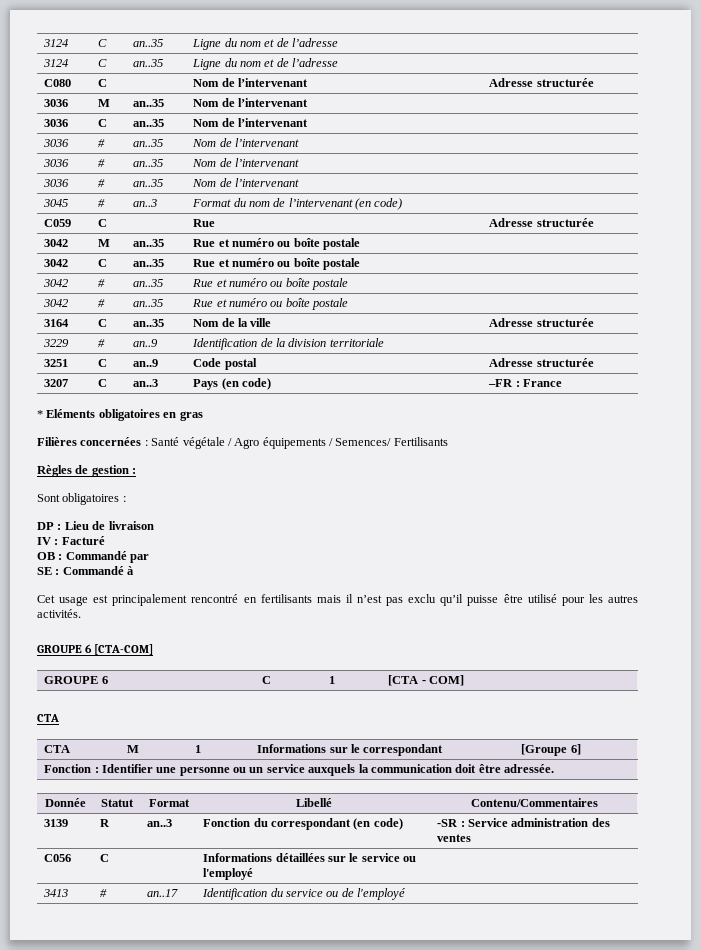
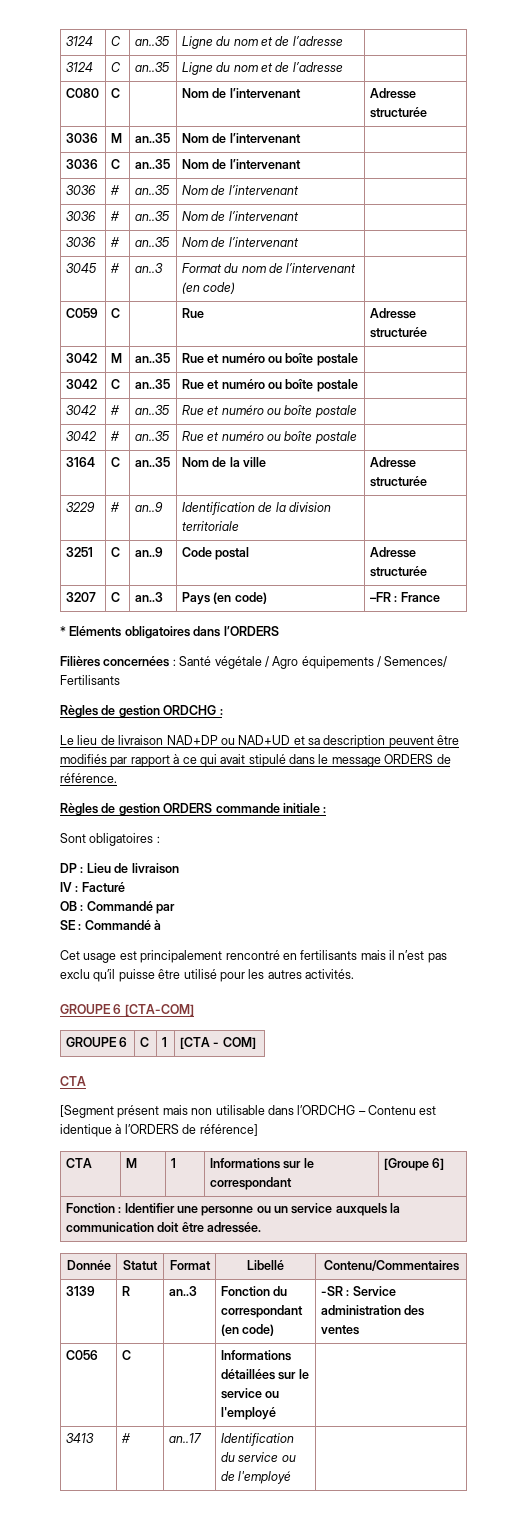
[163,411,203,421] en gras -> [193,626,279,637] dans l’ORDERS
(129, 471) none -> [163,705,223,715] [60,735,460,748] [60,754,451,767] [60,773,117,783] [60,803,320,816] ORDCHG : // Le lieu de livraison NAD+DP ou NAD+UD et sa description peuvent être modifiés par rapport à ce qui avait stipulé dans le message ORDERS de référence. // Règles de gestion ORDERS commande initiale
(59, 718) none -> [60,1105,437,1118] [60,1124,258,1137] // [Segment présent mais non utilisable dans l’ORDCHG – Contenu est identique à l’ORDERS de référence]

